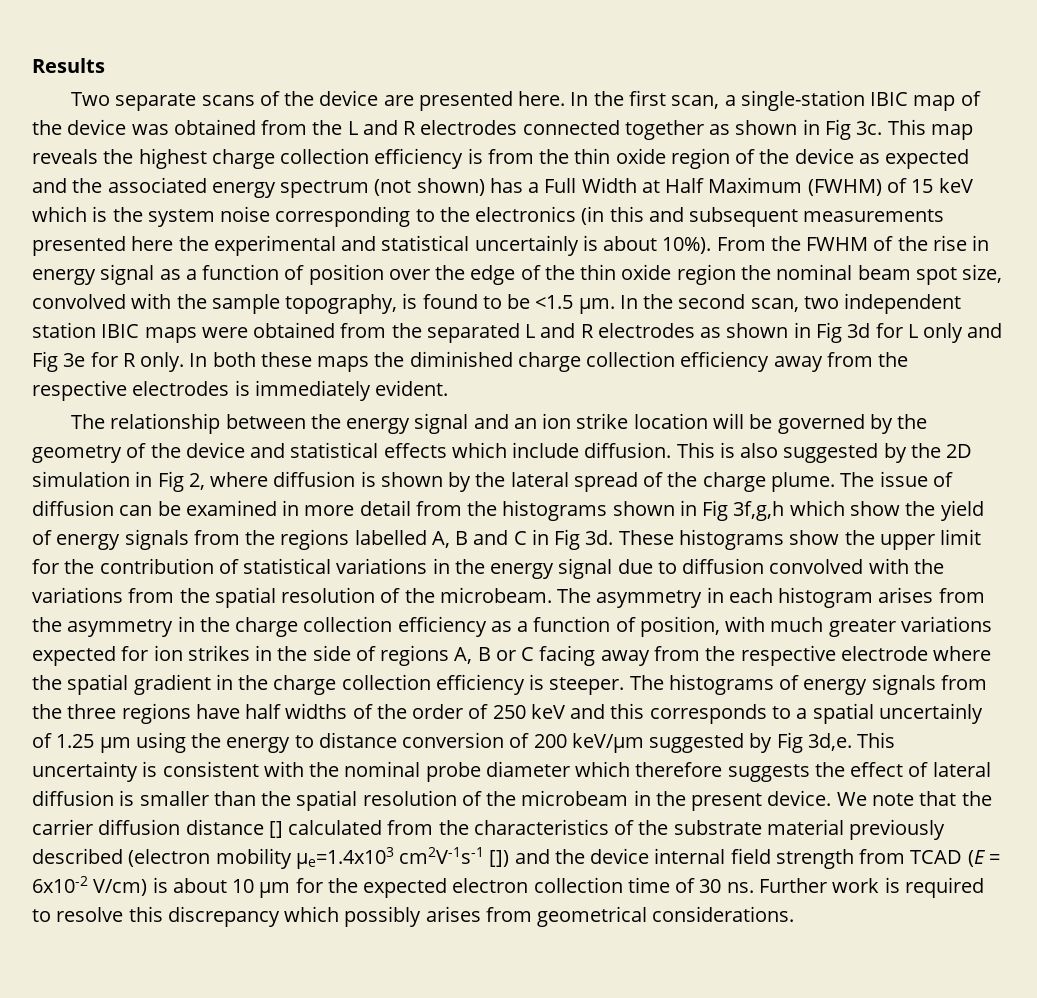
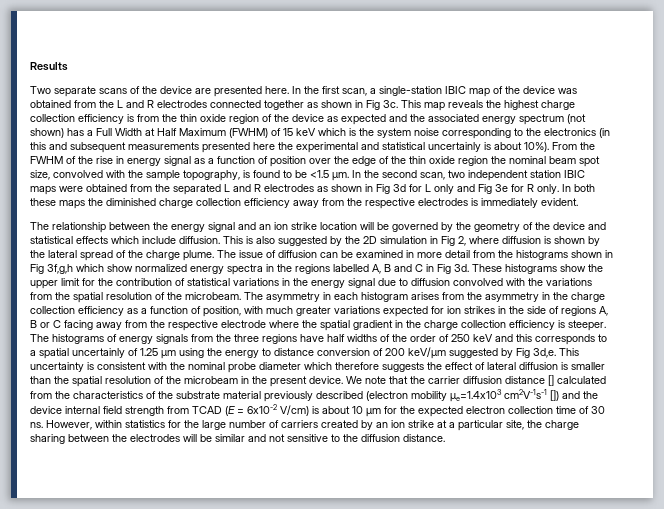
[905,500,984,521] [32,529,240,550] the yield of energy signals from -> [135,264,274,275] normalized energy spectra in
[758,877,984,898] [32,906,795,927] Further work is required to resolve this discrepancy which possibly arises from geometrical considerations. -> [46,420,579,431] [30,434,445,444] However, within statistics for the large number of carriers created by an ion strike at a particular site, the charge sharing between the electrodes will be similar and not sensitive to the diffusion distance.

